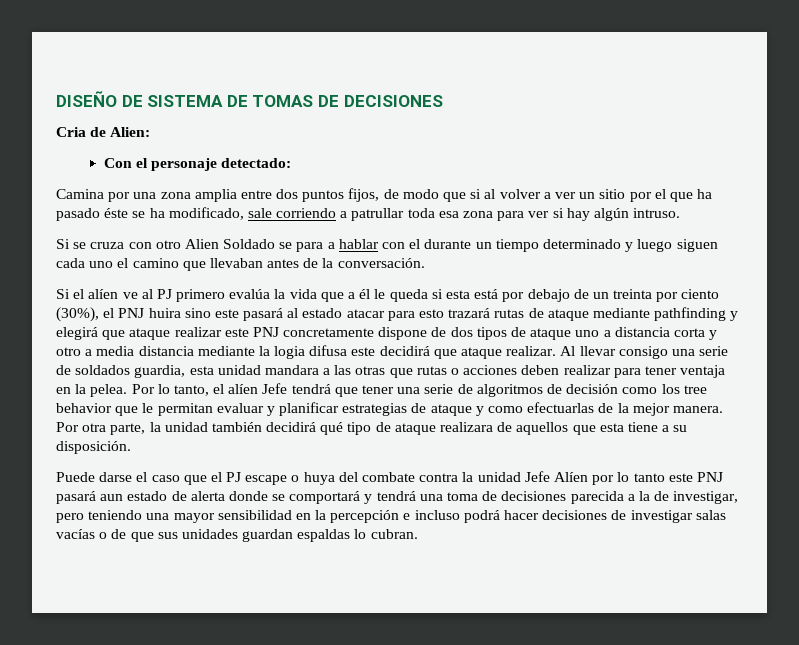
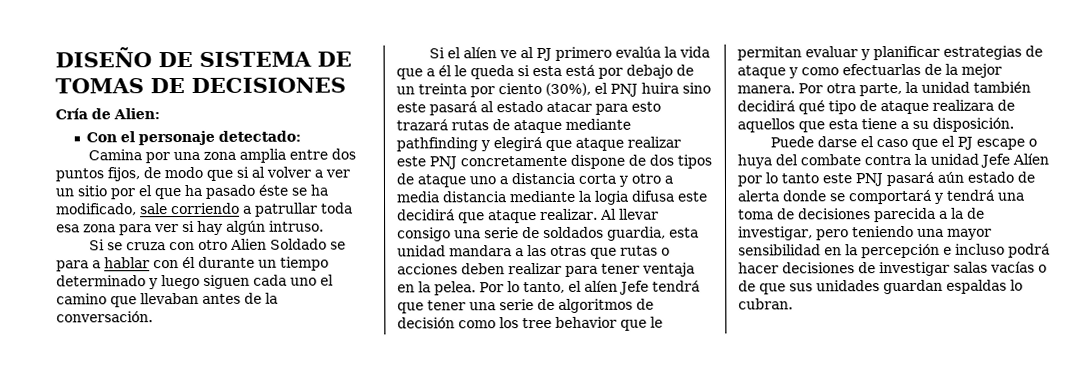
[56,127,86,137] Cria -> [55,108,88,120] Cría
[409,239,421,249] el -> [182,256,196,269] él
[100,494,124,501] aun -> [937,171,964,183] aún

